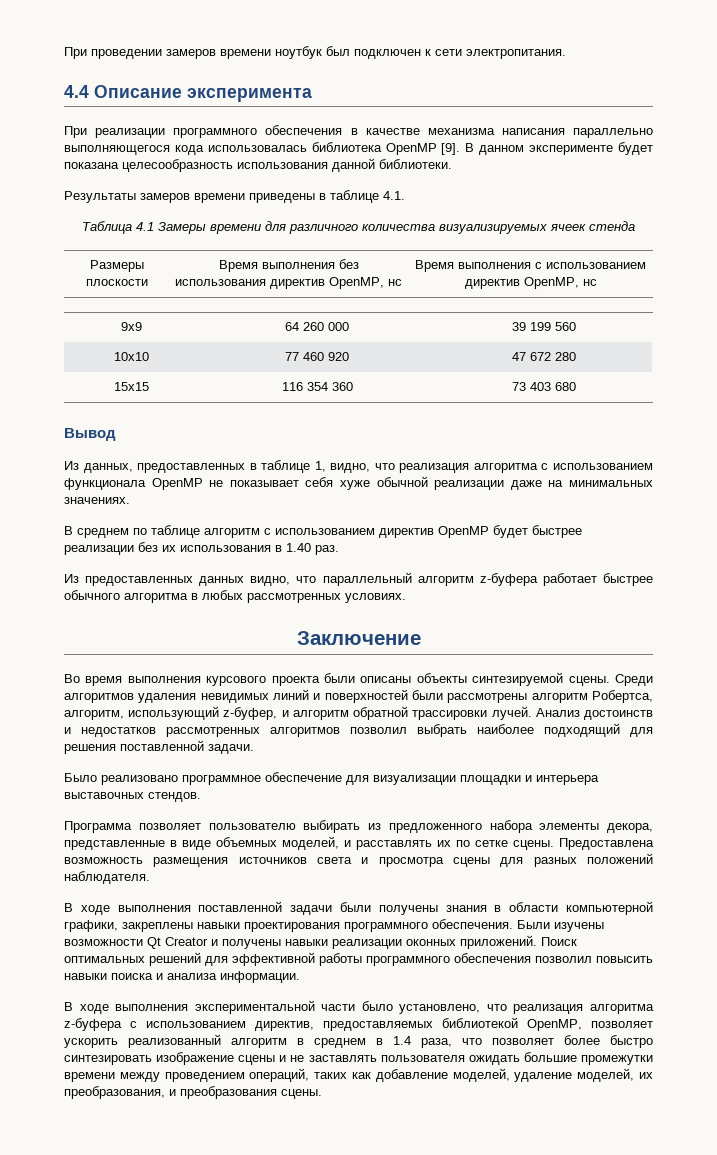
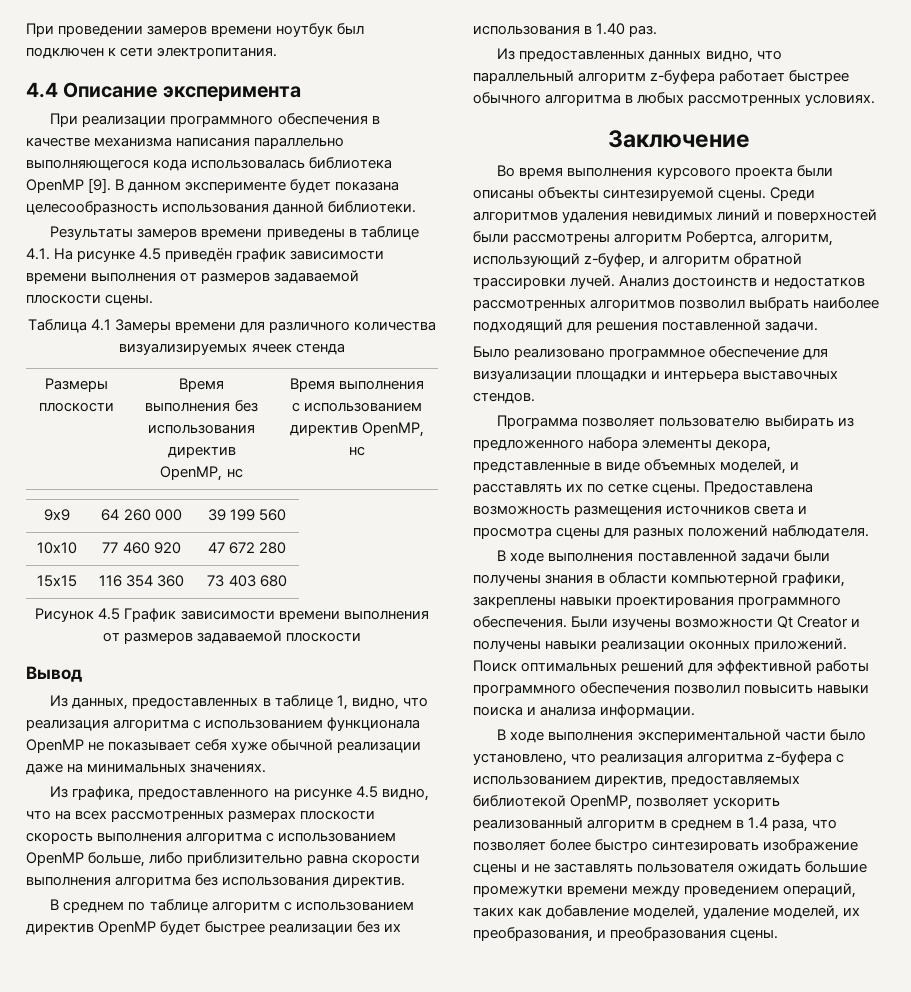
(405, 195) none -> [54,248,385,262] [26,270,360,284] [26,294,154,306] На рисунке 4.5 приведён график зависимости времени выполнения от размеров задаваемой плоскости сцены.
(576, 386) none -> [35,608,429,622] [102,630,362,644] // Рисунок 4.5 График зависимости времени выполнения от размеров задаваемой плоскости
(130, 500) none -> [50,786,429,801] [26,810,376,822] [26,832,397,844] [26,852,421,867] [26,874,406,888] // Из графика, предоставленного на рисунке 4.5 видно, что на всех рассмотренных размерах плоскости скорость выполнения алгоритма с использованием OpenMP больше, либо приблизительно равна скорости выполнения алгоритма без использования директив.

